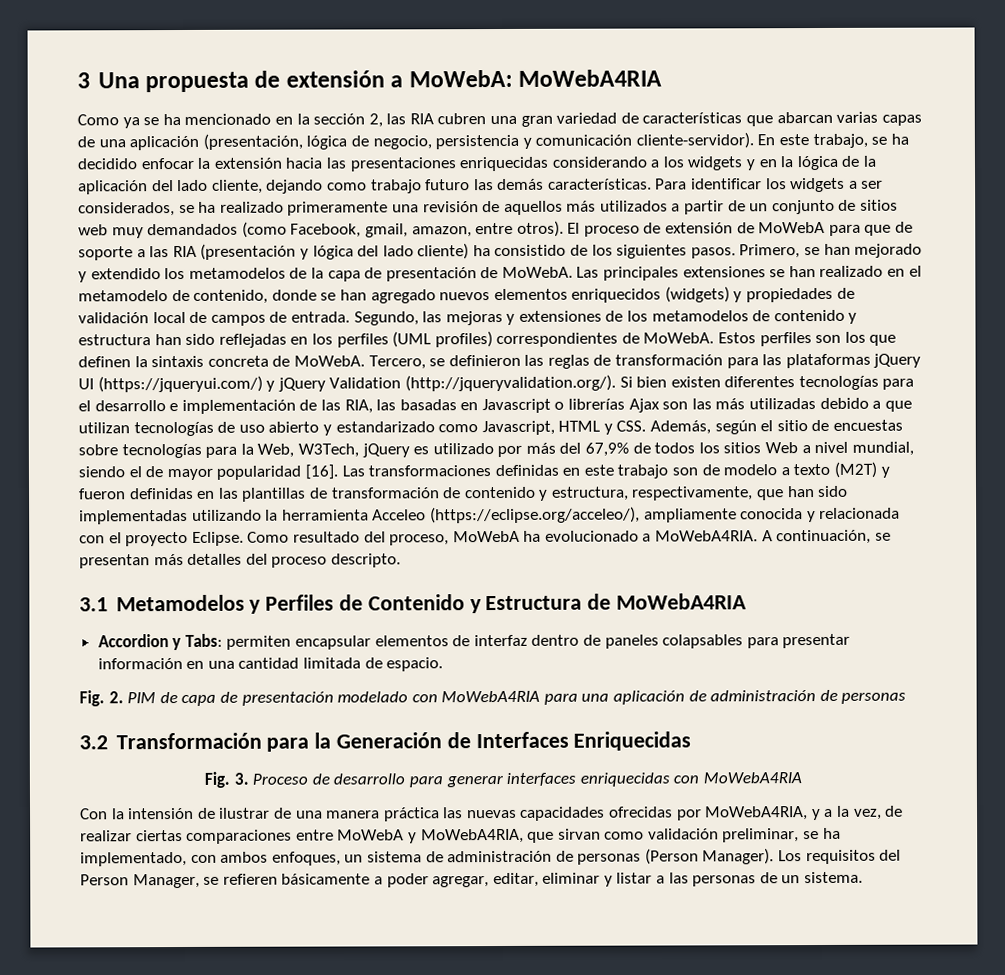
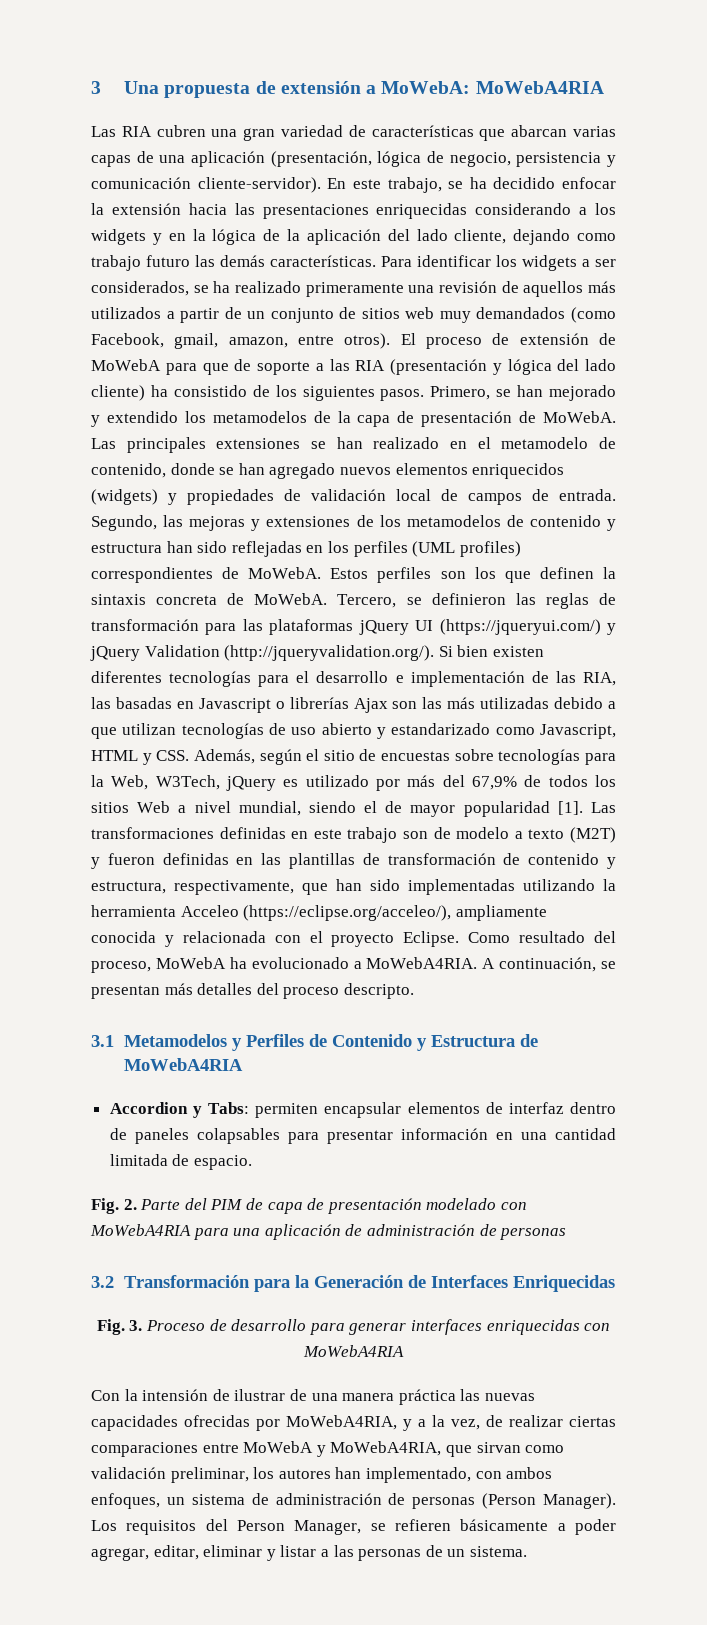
[77,113,407,129] Como ya se ha mencionado en la sección 2, las -> [91,126,116,137] Las
[304,464,338,480] [16]. -> [557,801,583,815] [1].
(124, 697) none -> [140,1198,207,1210] Parte del
[803,827,841,840] se ha -> [253,1467,362,1479] los autores han

